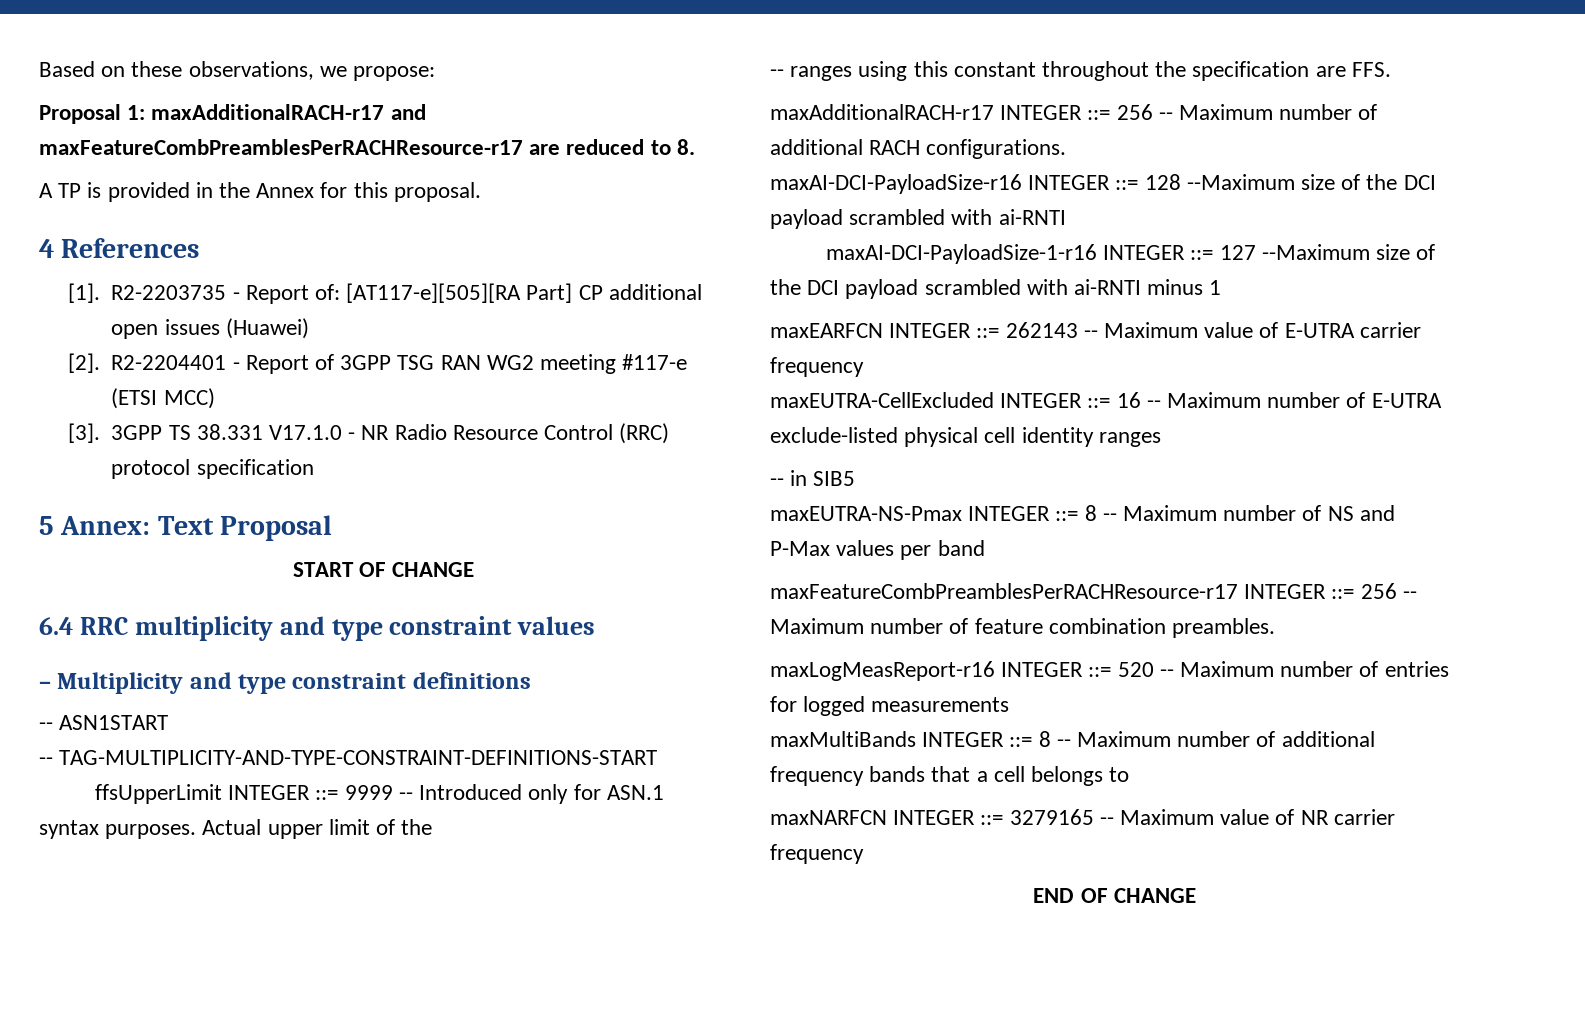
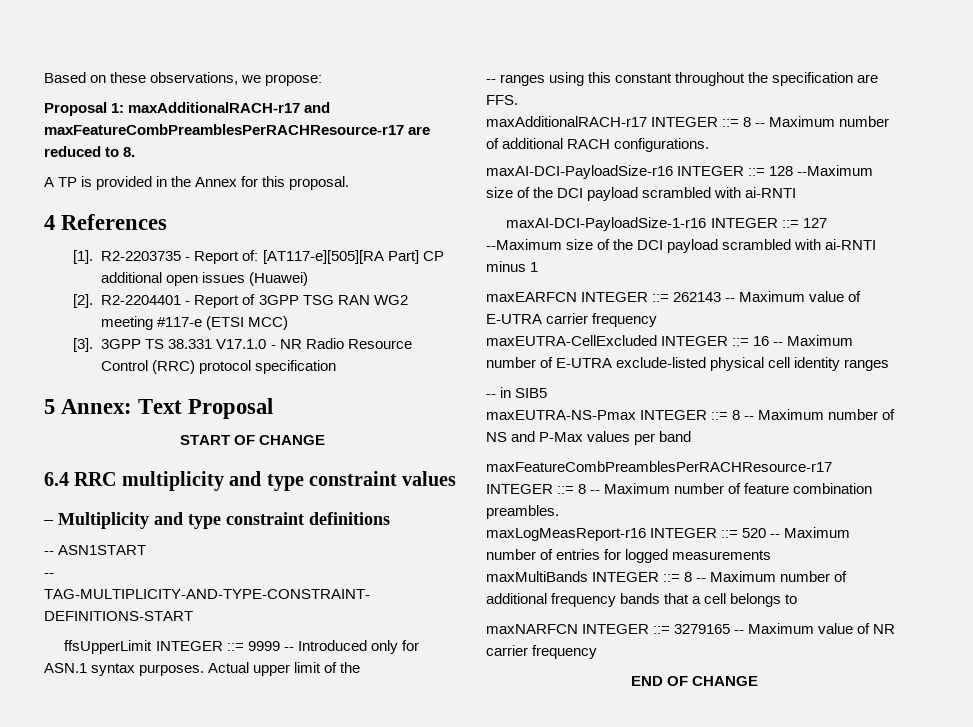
[1116,104,1153,120] 256 -> [743,117,752,127] 8
[1360,583,1397,599] 256 -> [578,484,587,494] 8

